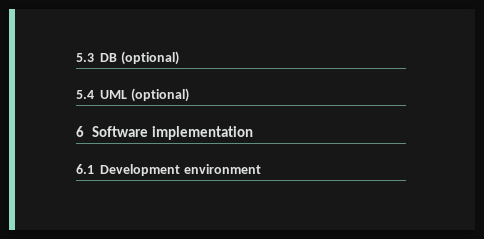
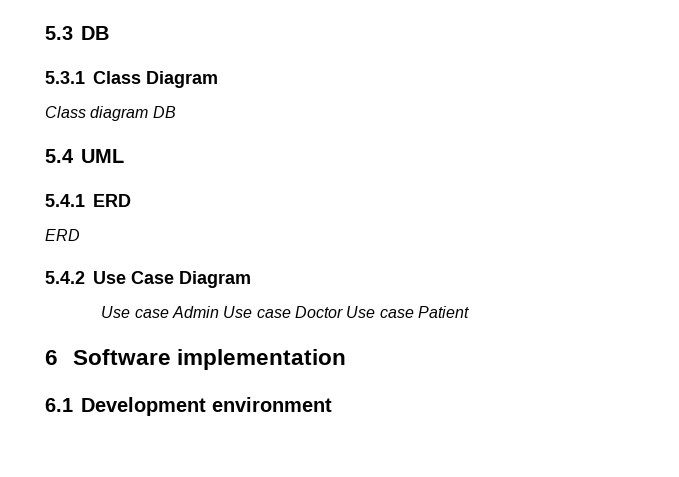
[121,51,180,65] [76,88,190,102] (optional) // 5.4 UML (optional) -> [45,71,218,88] [45,106,176,121] [45,149,124,163] [45,194,131,207] [45,229,80,241] [45,271,251,288] [101,306,469,318] // 5.3.1 Class Diagram // Class diagram DB // 5.4 UML // 5.4.1 ERD // ERD // 5.4.2 Use Case Diagram // Use case Admin Use case Doctor Use case Patient

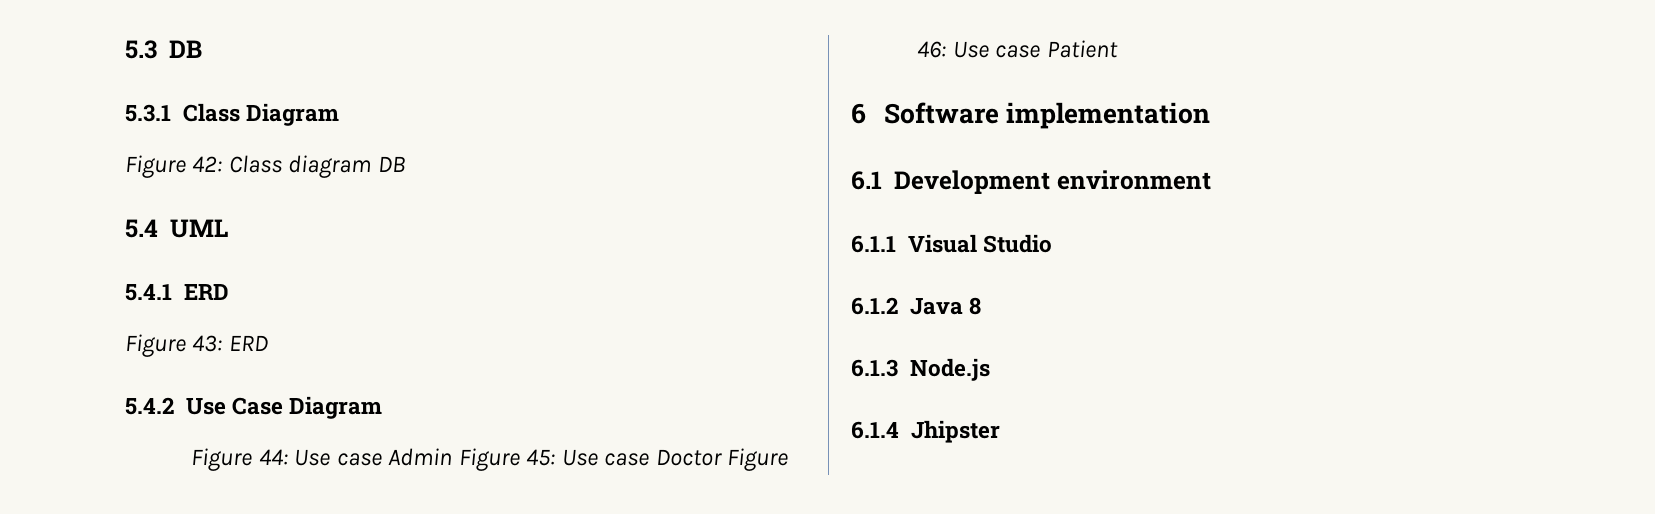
(218, 79) none -> [125,155,223,178] Figure 42:
(131, 200) none -> [125,334,223,357] Figure 43:
(251, 279) none -> [191,448,288,471] Figure 44:
(220, 312) none -> [458,448,556,471] Figure 45:
(344, 312) none -> [727,448,789,471] [917,41,947,58] Figure 46:
(332, 404) none -> [851,234,1053,253] [851,297,982,315] [851,358,990,381] [851,420,1000,443] // 6.1.1 Visual Studio // 6.1.2 Java 8 // 6.1.3 Node.js // 6.1.4 Jhipster

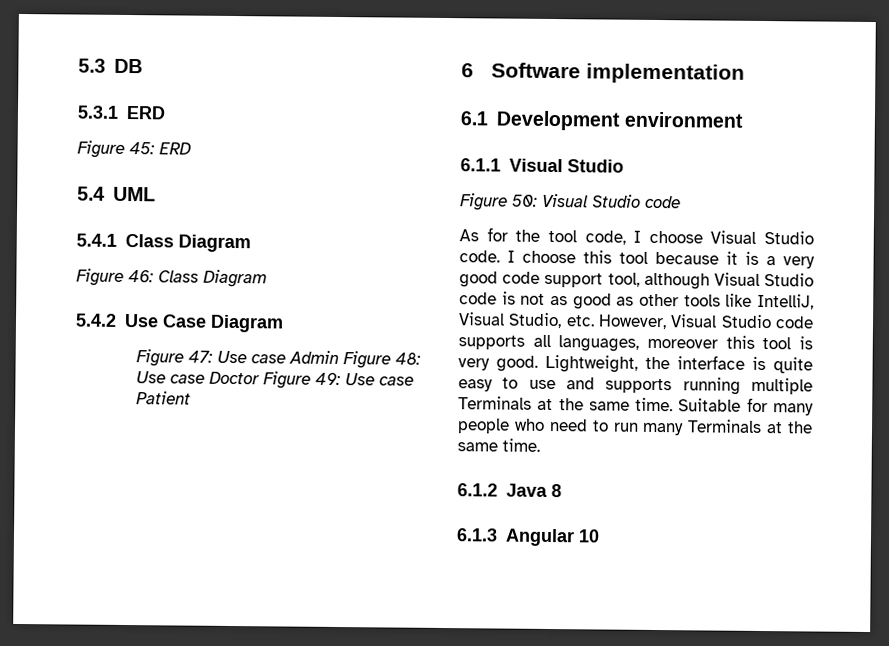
[183,103,340,126] [125,155,405,178] [125,219,228,238] [125,284,229,301] [125,334,269,357] Class Diagram // Figure 42: Class diagram DB // 5.4 UML // 5.4.1 ERD // Figure 43: ERD -> [125,105,166,120] [77,140,192,158] [77,186,156,202] [76,233,251,253] [76,268,267,288] ERD // Figure 45: ERD // 5.4 UML // 5.4.1 Class Diagram // Figure 46: Class Diagram
[258,449,288,465] 44: -> [187,350,213,363] 47:
[526,449,556,466] 45: -> [394,352,421,365] 48:
[917,41,947,58] 46: -> [314,372,341,386] 49:
(1053, 243) none -> [460,193,681,211] [459,227,814,245] [459,250,815,269] [459,271,814,290] [459,291,814,310] [458,312,814,330] [458,334,813,352] [458,354,813,374] [458,377,813,395] [458,396,814,416] [457,418,813,436] [457,438,540,452] // Figure 50: Visual Studio code // As for the tool code, I choose Visual Studio code. I choose this tool because it is a very good code support tool, although Visual Studio code is not as good as other tools like IntelliJ, Visual Studio, etc. However, Visual Studio code supports all languages, moreover this tool is very good. Lightweight, the interface is quite easy to use and supports running multiple Terminals at the same time. Suitable for many people who need to run many Terminals at the same time.
[910,358,990,381] [851,420,1000,443] Node.js // 6.1.4 Jhipster -> [504,528,600,547] Angular 10

